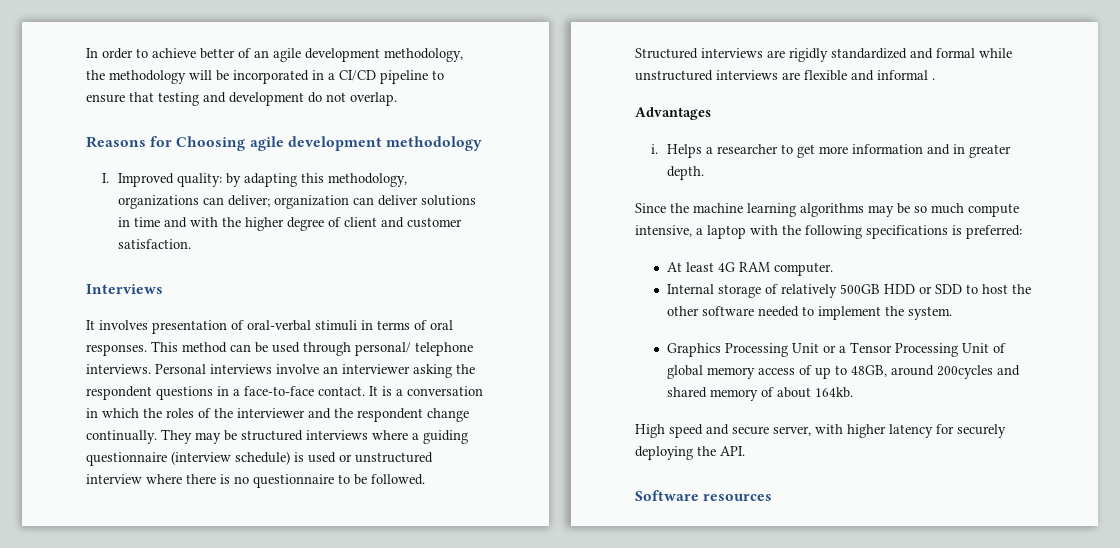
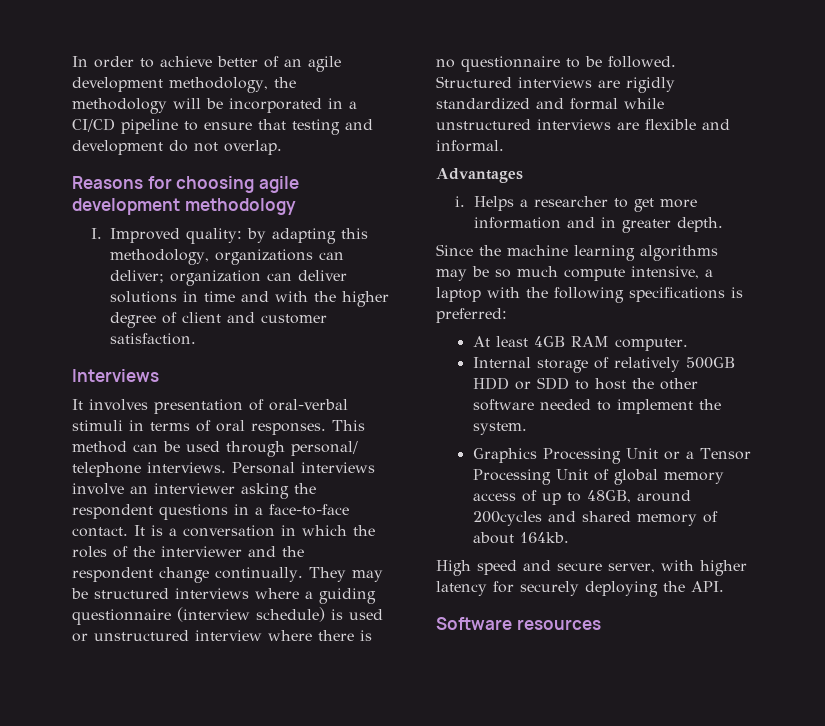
[176,136,246,151] Choosing -> [176,176,255,193] choosing
[877,70,935,80] informal . -> [436,140,504,152] informal.
[718,262,736,272] 4G -> [533,336,565,347] 4GB

